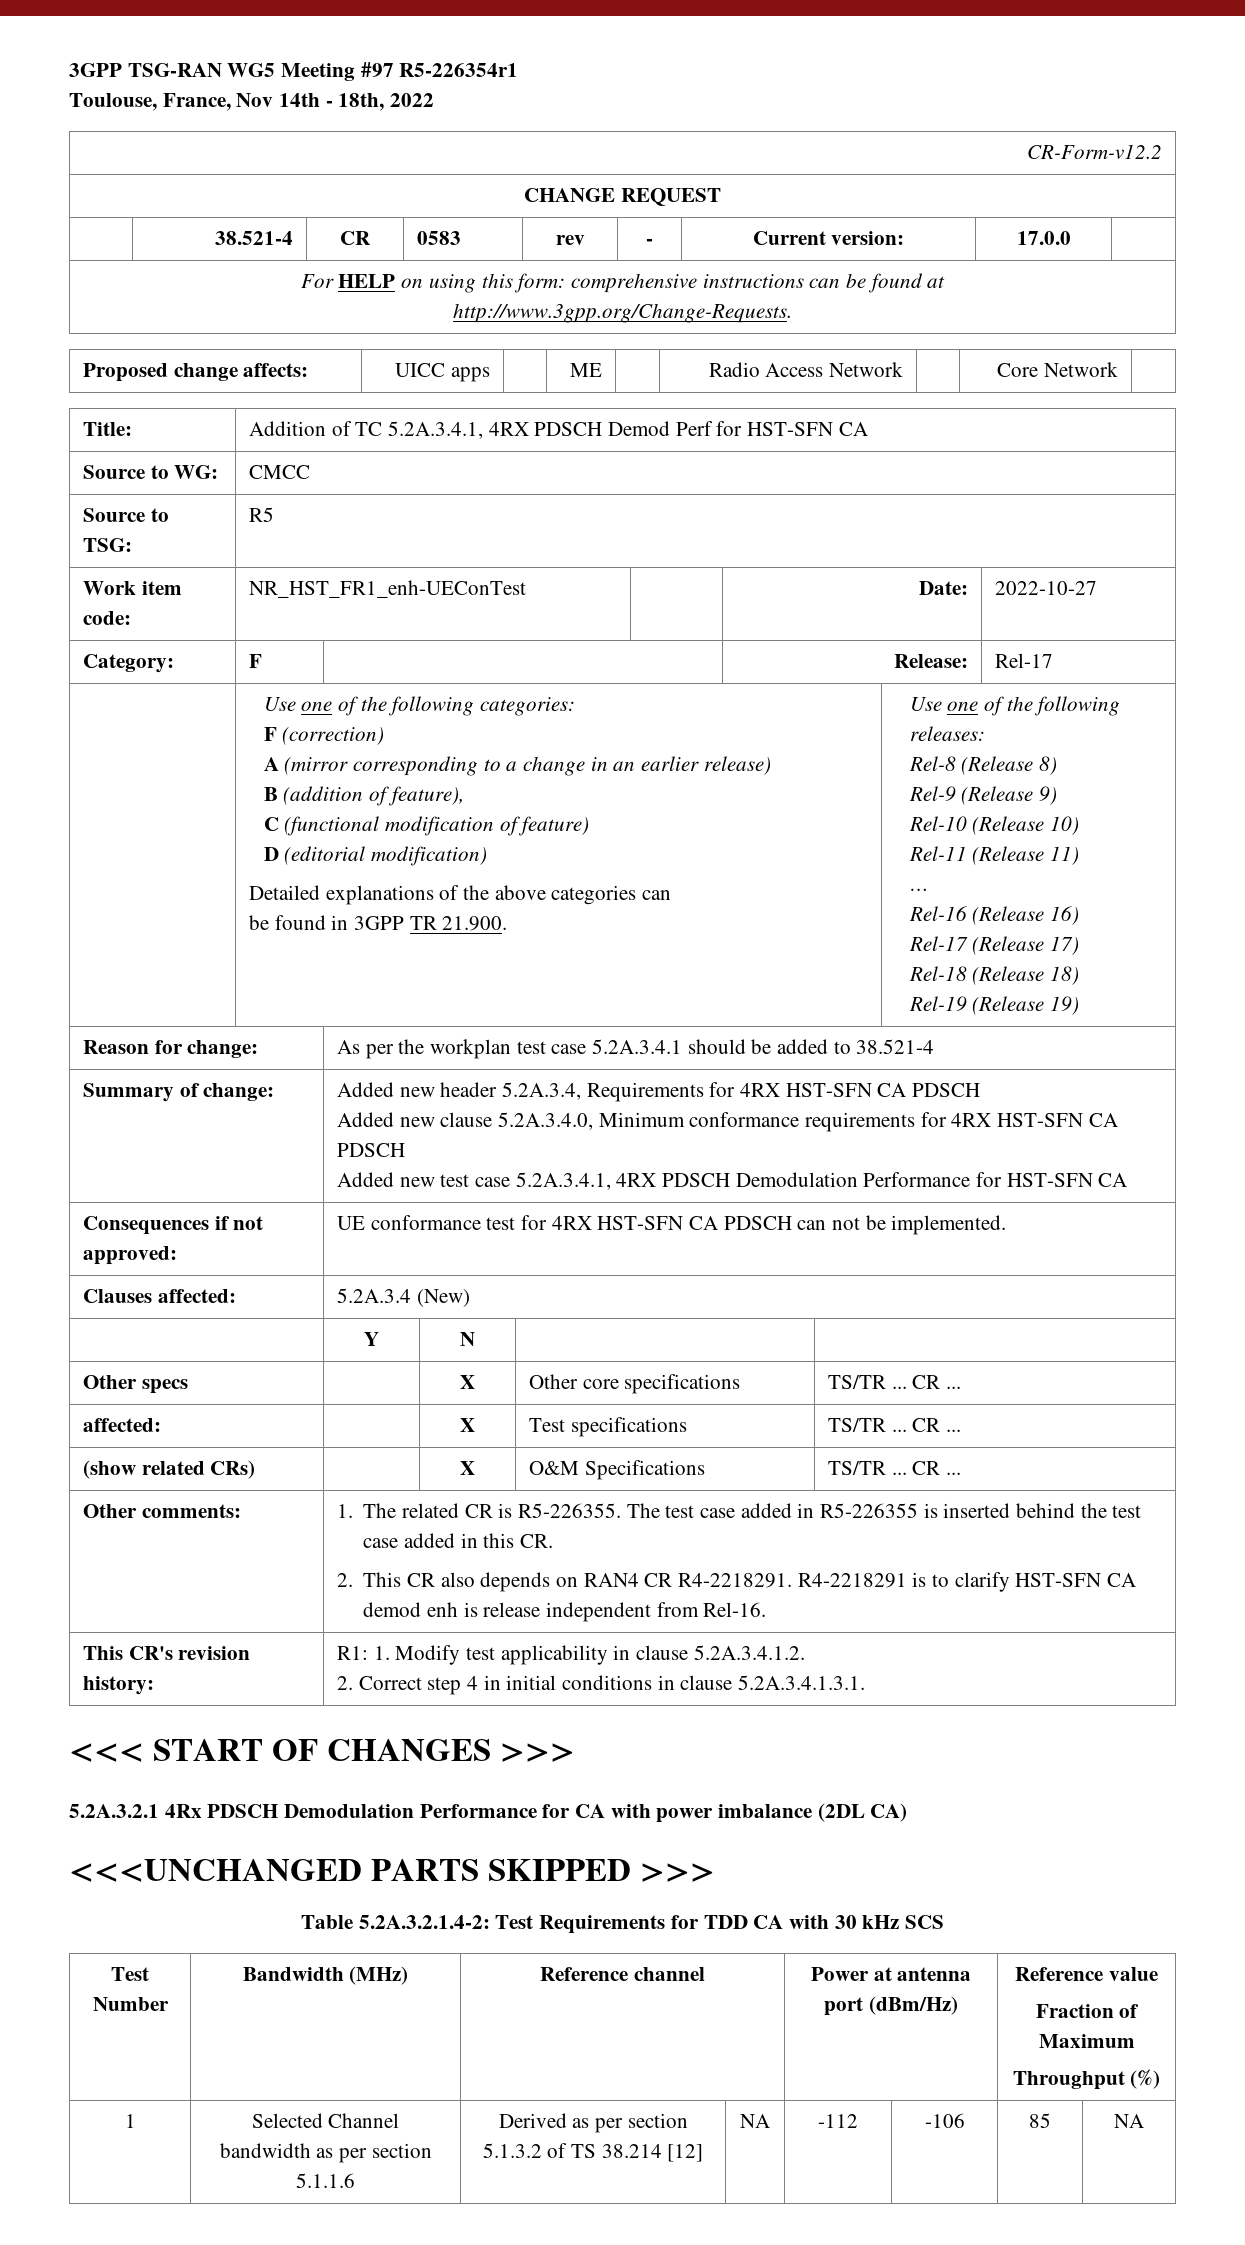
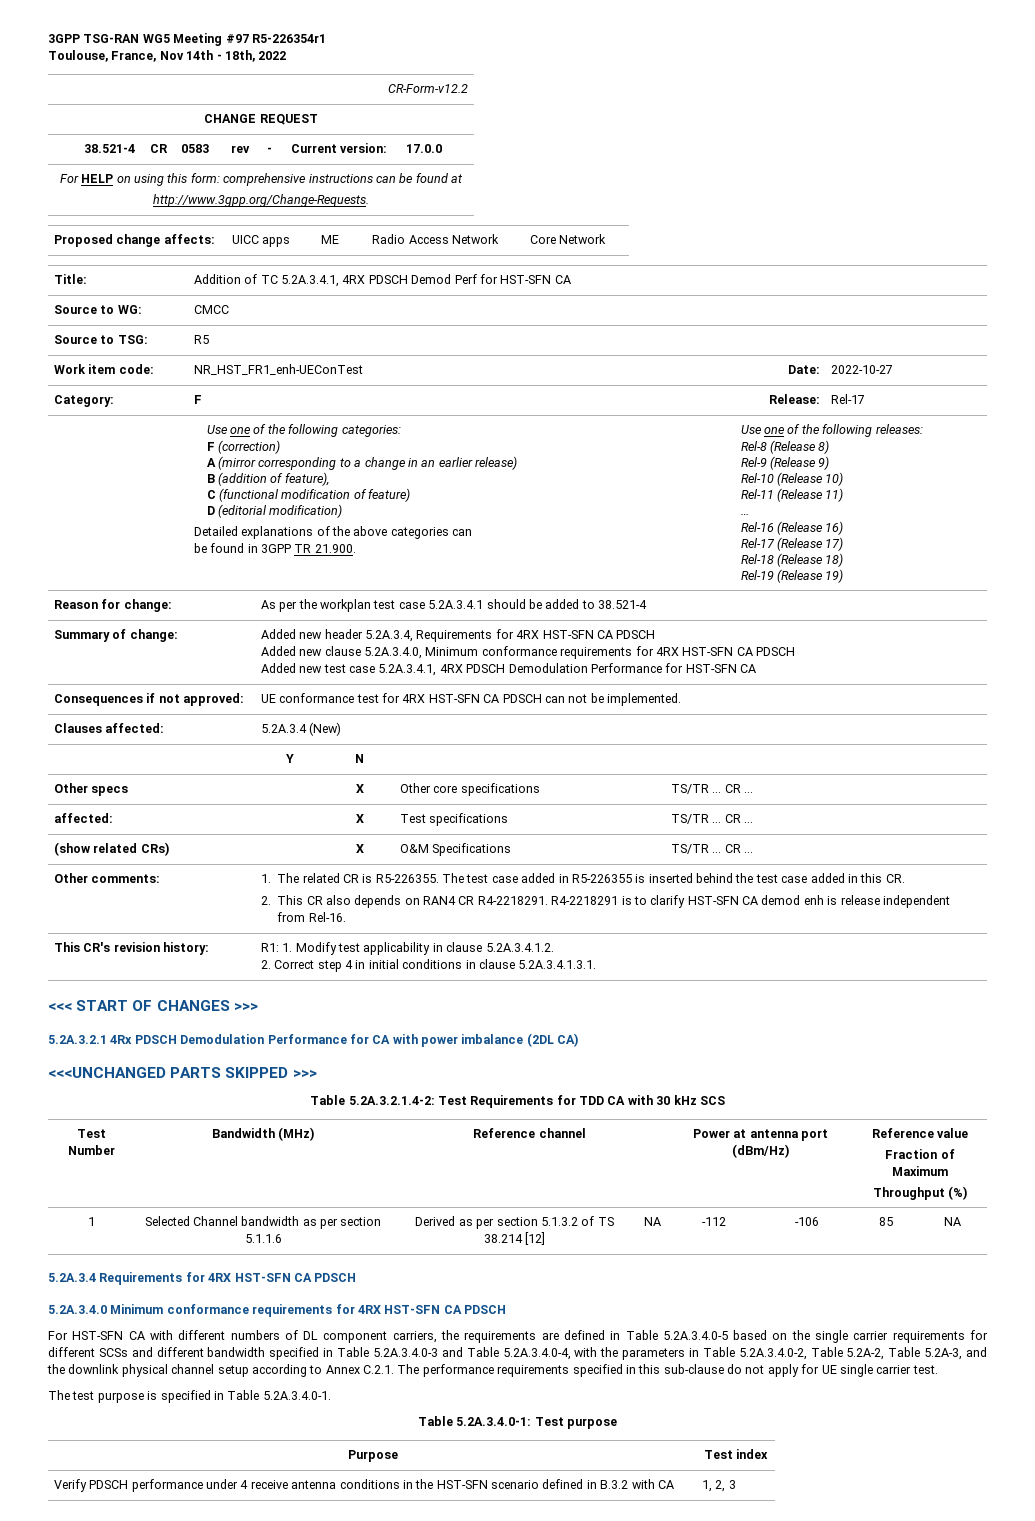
(1144, 2121) none -> [48,1272,357,1285] [48,1304,506,1317] [48,1330,989,1343] [48,1347,988,1360] [47,1364,938,1377] [48,1390,331,1403] [417,1416,618,1429] [347,1450,398,1462] [703,1449,769,1459] [53,1479,674,1492] [701,1480,736,1492] // 5.2A.3.4 Requirements for 4RX HST-SFN CA PDSCH // 5.2A.3.4.0 Minimum conformance requirements for 4RX HST-SFN CA PDSCH // For HST-SFN CA with different numbers of DL component carriers, the requirements are defined in Table 5.2A.3.4.0-5 based on the single carrier requirements for different SCSs and different bandwidth specified in Table 5.2A.3.4.0-3 and Table 5.2A.3.4.0-4, with the parameters in Table 5.2A.3.4.0-2, Table 5.2A-2, Table 5.2A-3, and the downlink physical channel setup according to Annex C.2.1. The performance requirements specified in this sub-clause do not apply for UE single carrier test. // The test purpose is specified in Table 5.2A.3.4.0-1. // Table 5.2A.3.4.0-1: Test purpose // Purpose | Test index // Verify PDSCH performance under 4 receive antenna conditions in the HST-SFN scenario defined in B.3.2 with CA | 1, 2, 3

